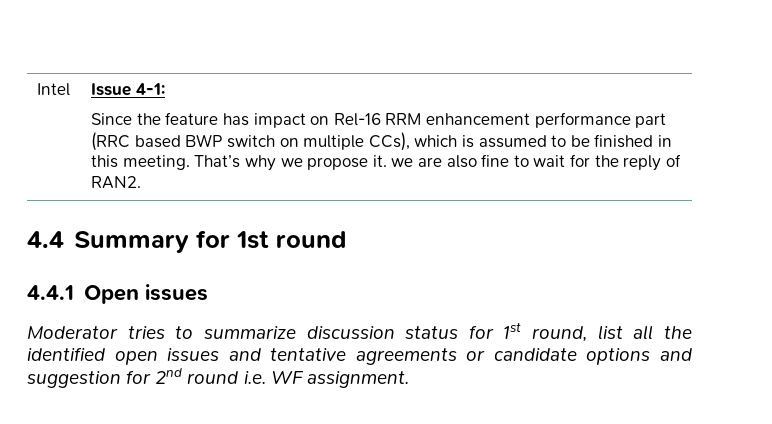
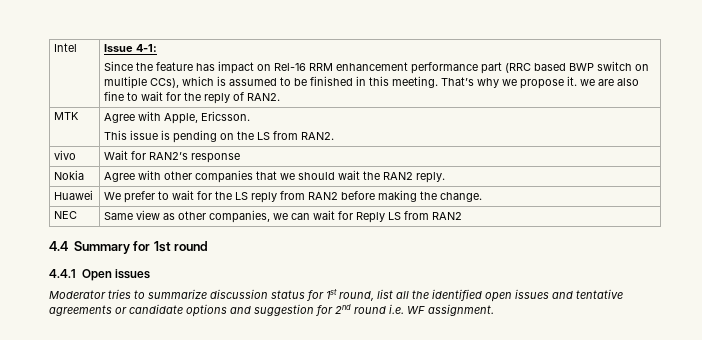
(142, 182) none -> [54,112,80,120] [104,111,251,124] [104,130,335,143] [54,150,77,160] [104,150,241,163] [54,170,85,180] [104,170,446,183] [54,190,94,200] [104,190,483,203] [54,211,78,219] [104,210,463,223] // MTK | Agree with Apple, Ericsson. // This issue is pending on the LS from RAN2. // vivo | Wait for RAN2’s response // Nokia | Agree with other companies that we should wait the RAN2 reply. // Huawei | We prefer to wait for the LS reply from RAN2 before making the change. // NEC | Same view as other companies, we can wait for Reply LS from RAN2

